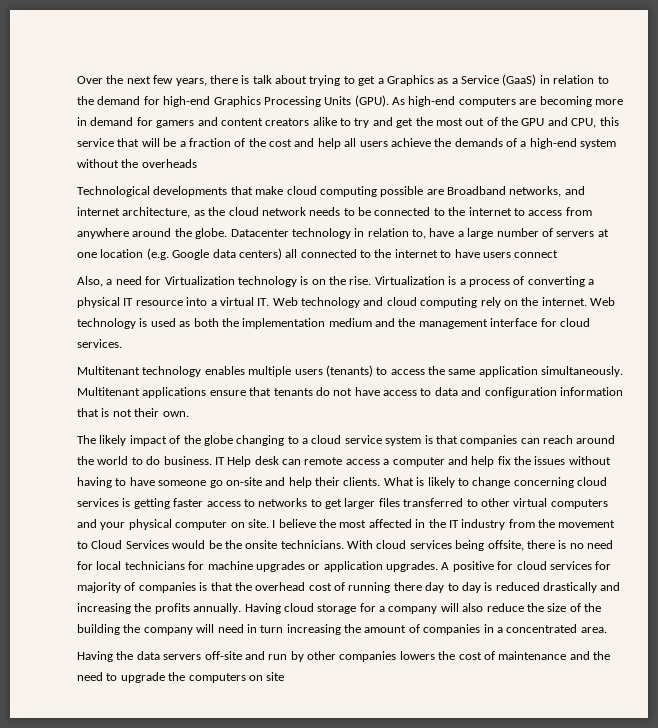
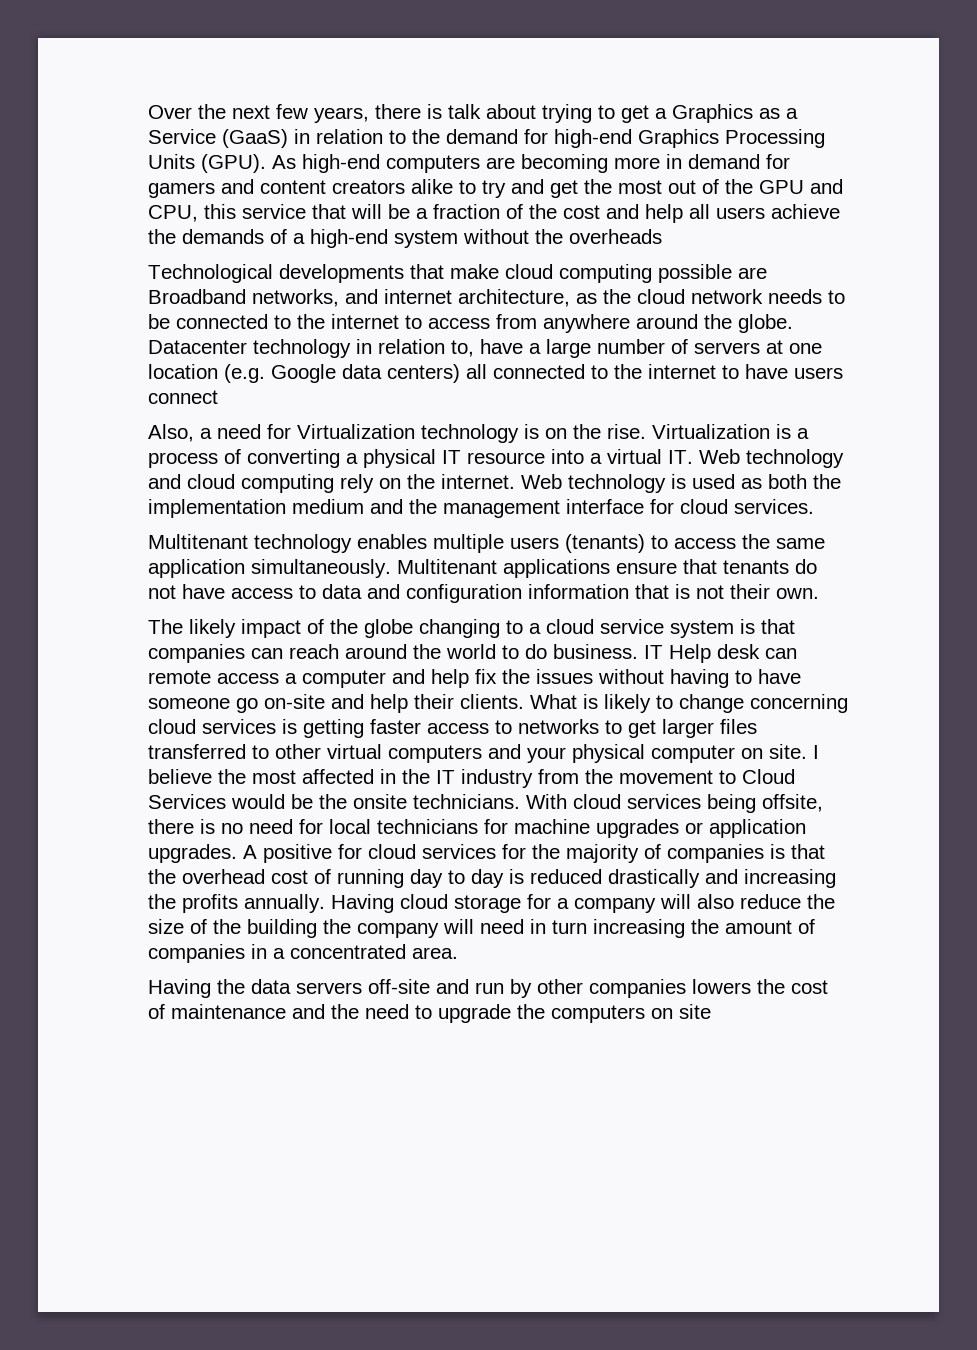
(612, 565) none -> [532,844,560,859] the
[393,582,422,591] there -> (404, 878) none

